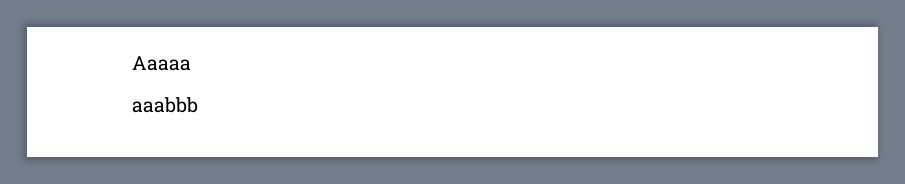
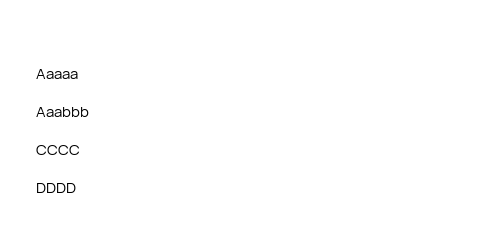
[132,97,198,113] aaabbb -> [36,107,89,117] [36,145,80,155] [36,183,76,193] Aaabbb // CCCC // DDDD

